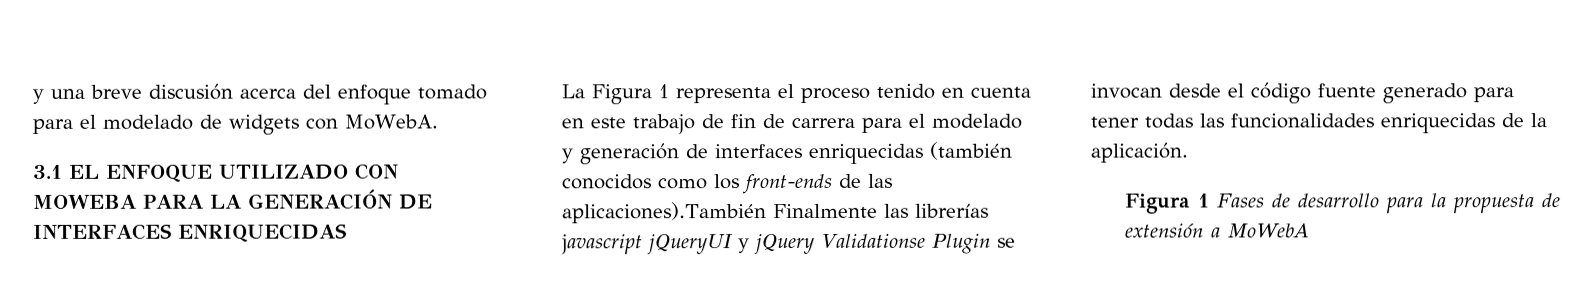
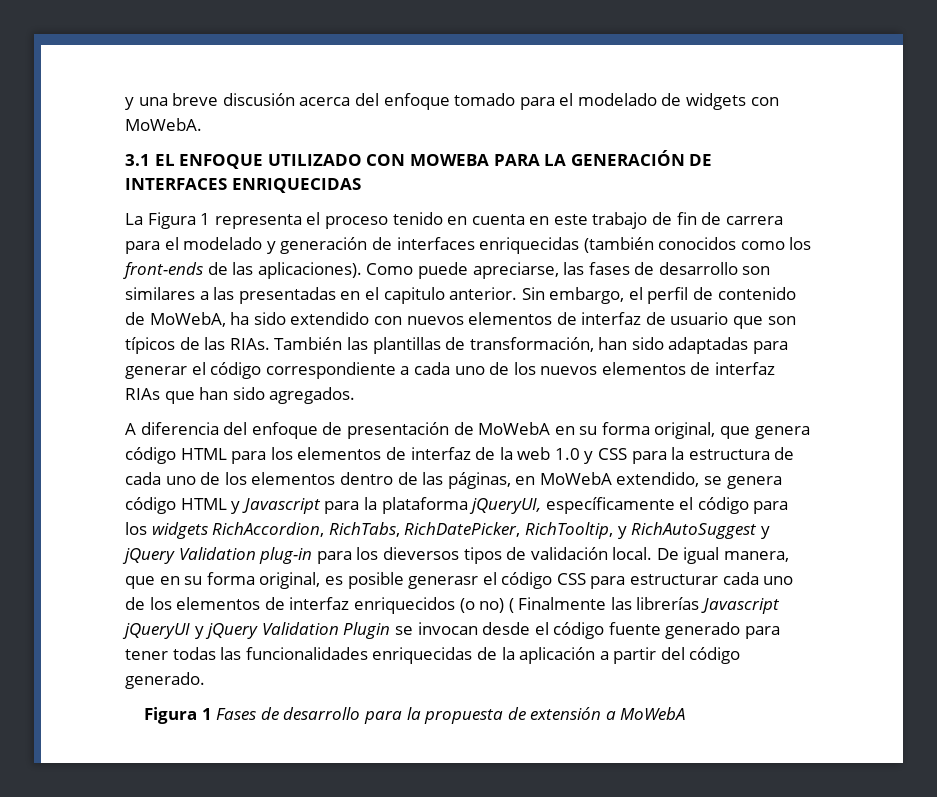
[562,202,767,224] aplicaciones).También -> [257,262,771,279] [125,287,796,304] [125,312,796,329] [125,337,789,354] [125,362,776,379] [125,387,356,404] [125,422,810,439] [125,447,795,464] [125,472,782,489] [125,497,789,514] [125,522,770,539] [122,547,790,564] [125,572,794,589] [125,597,514,614] aplicaciones). Como puede apreciarse, las fases de desarrollo son similares a las presentadas en el capitulo anterior. Sin embargo, el perfil de contenido de MoWebA, ha sido extendido con nuevos elementos de interfaz de usuario que son típicos de las RIAs. También las plantillas de transformación, han sido adaptadas para generar el código correspondiente a cada uno de los nuevos elementos de interfaz RIAs que han sido agregados. // A diferencia del enfoque de presentación de MoWebA en su forma original, que genera código HTML para los elementos de interfaz de la web 1.0 y CSS para la estructura de cada uno de los elementos dentro de las páginas, en MoWebA extendido, se genera código HTML y Javascript para la plataforma jQueryUI, específicamente el código para los widgets RichAccordion, RichTabs, RichDatePicker, RichTooltip, y RichAutoSuggest y jQuery Validation plug-in para los dieversos tipos de validación local. De igual manera, que en su forma original, es posible generasr el código CSS para estructurar cada uno de los elementos de interfaz enriquecidos (o no) (
[561,234,643,255] javascript -> [701,598,781,614] Javascript
[821,233,926,248] Validationse -> [261,622,339,635] Validation
[1090,142,1189,163] aplicación. -> [519,647,741,664] [125,672,205,689] aplicación a partir del código generado.

